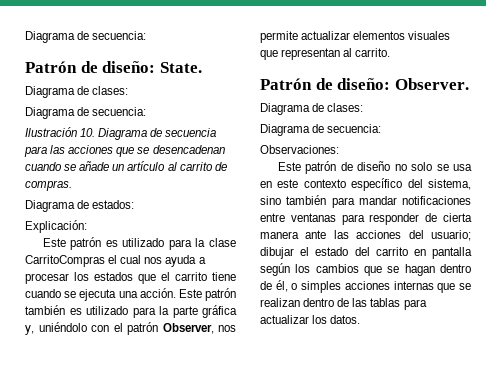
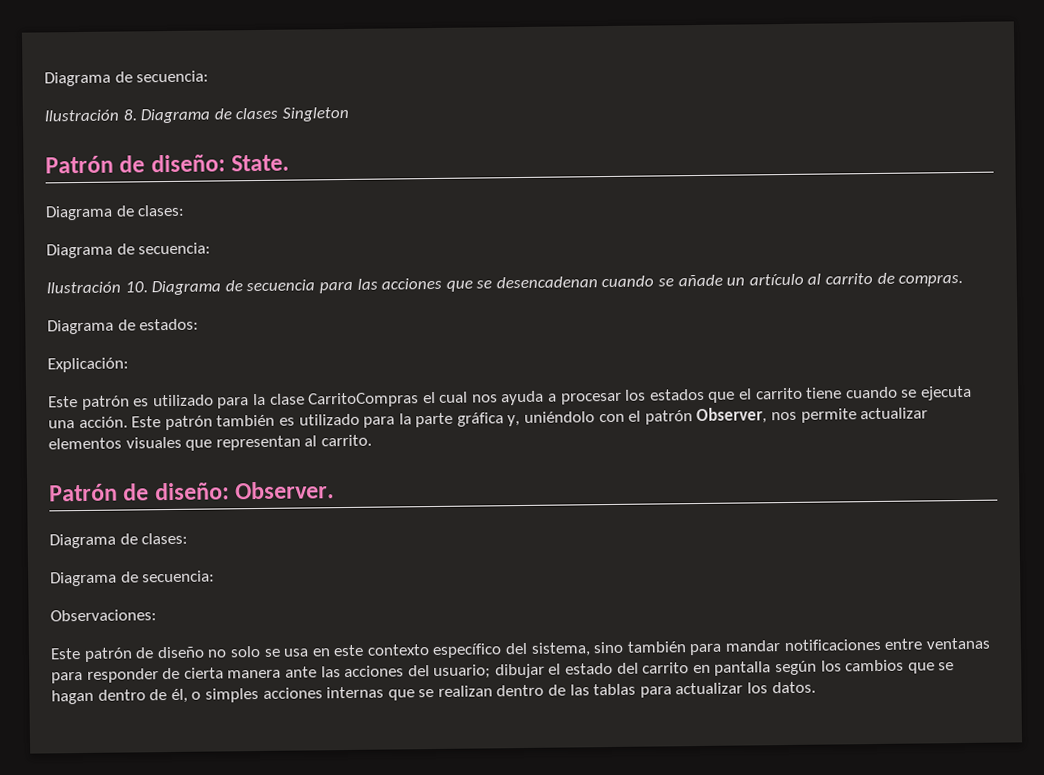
[25,31,147,43] Diagrama de secuencia: -> [44,70,210,87] [44,106,349,124] Diagrama de secuencia: // Ilustración 8. Diagrama de clases Singleton

